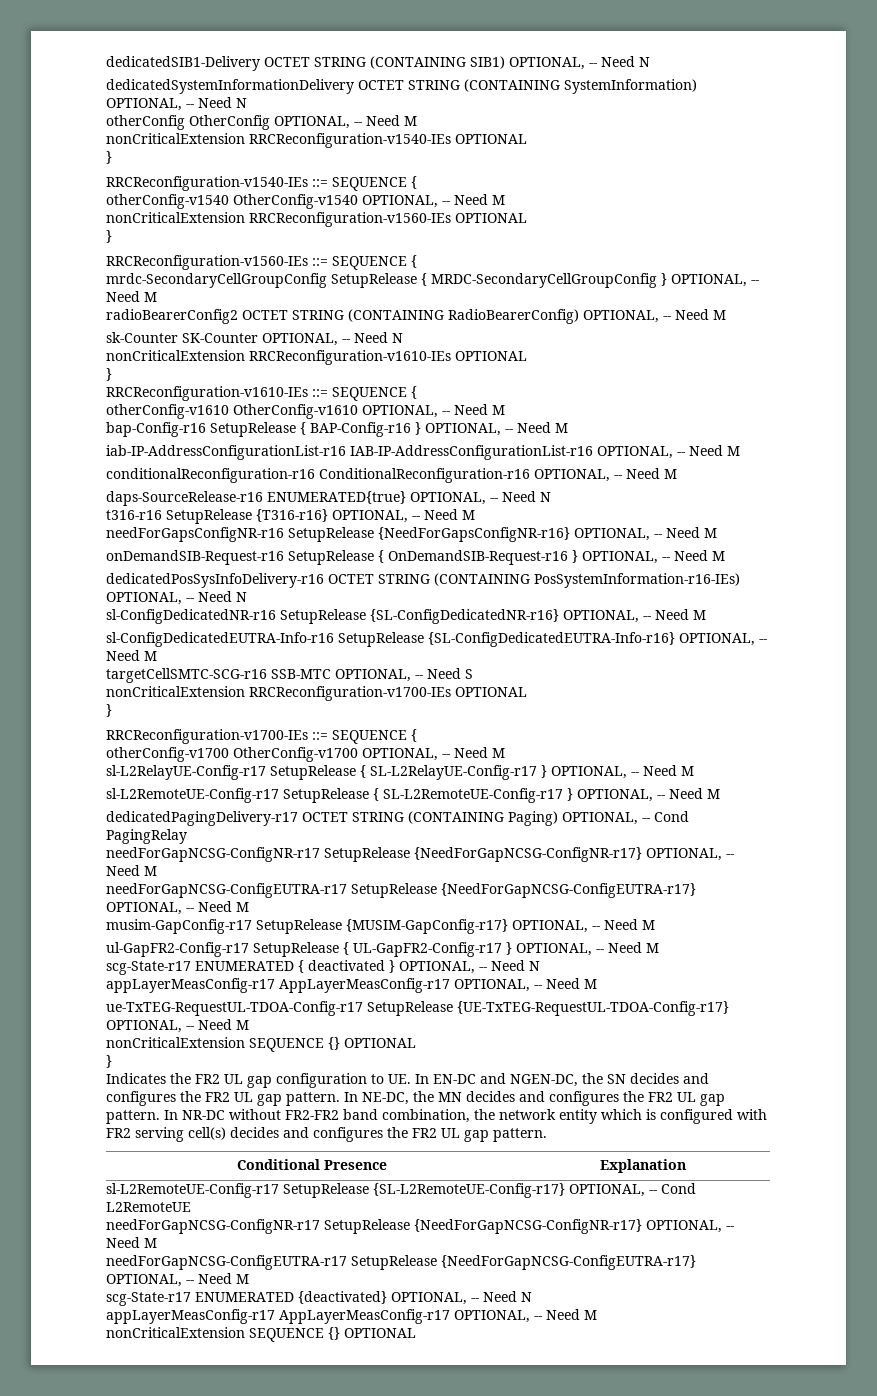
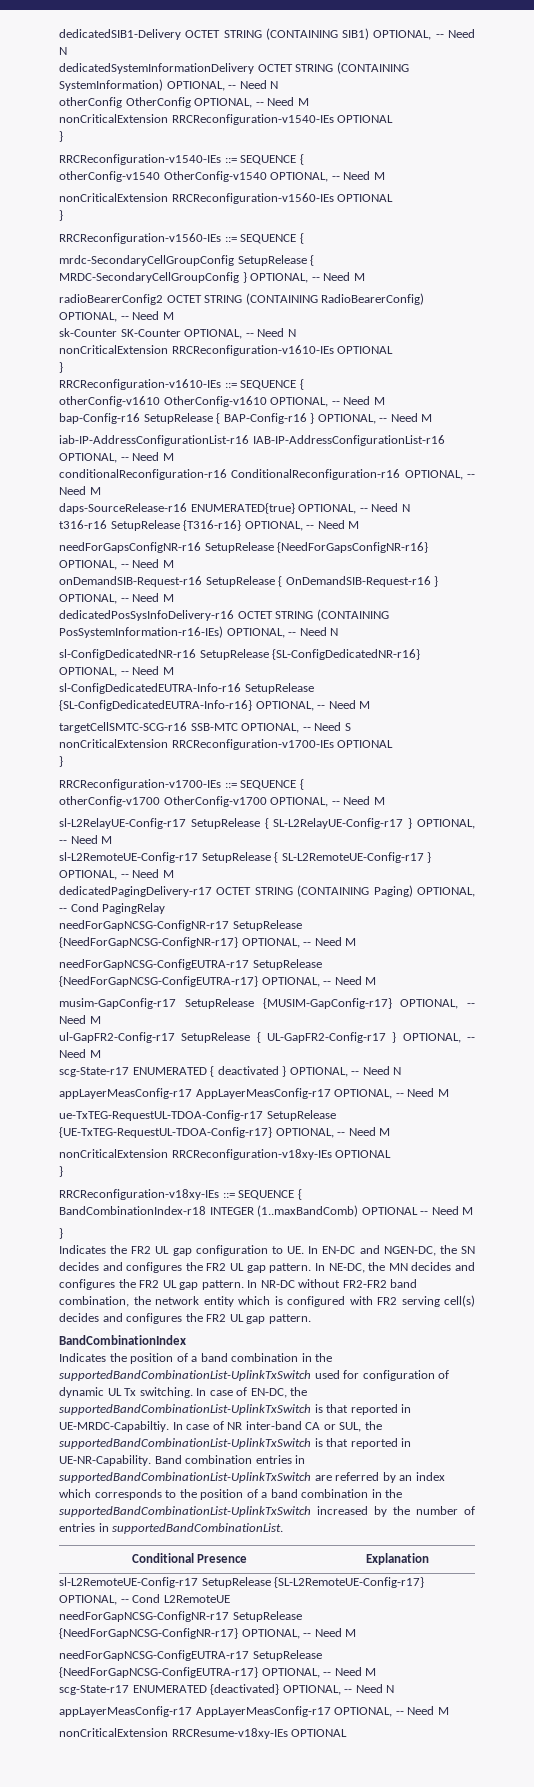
[249,1037,416,1052] SEQUENCE {} OPTIONAL -> [171,1149,392,1160] [59,1166,63,1177] [59,1189,302,1200] [59,1205,474,1217] RRCReconfiguration-v18xy-IEs OPTIONAL // } // RRCReconfiguration-v18xy-IEs ::= SEQUENCE { // BandCombinationIndex-r18 INTEGER (1..maxBandComb) OPTIONAL -- Need M
(547, 1135) none -> [59,1335,186,1345] [59,1353,333,1364] [59,1370,450,1381] [59,1387,308,1398] [59,1404,412,1415] [59,1421,382,1432] [59,1438,412,1449] [59,1455,306,1466] [59,1472,445,1483] [59,1489,403,1500] [59,1506,475,1517] [59,1523,284,1534] // BandCombinationIndex // Indicates the position of a band combination in the supportedBandCombinationList-UplinkTxSwitch used for configuration of dynamic UL Tx switching. In case of EN-DC, the supportedBandCombinationList-UplinkTxSwitch is that reported in UE-MRDC-Capabiltiy. In case of NR inter-band CA or SUL, the supportedBandCombinationList-UplinkTxSwitch is that reported in UE-NR-Capability. Band combination entries in supportedBandCombinationList-UplinkTxSwitch are referred by an index which corresponds to the position of a band combination in the supportedBandCombinationList-UplinkTxSwitch increased by the number of entries in supportedBandCombinationList.
[249,1327,340,1342] SEQUENCE {} -> [171,1728,288,1739] RRCResume-v18xy-IEs

